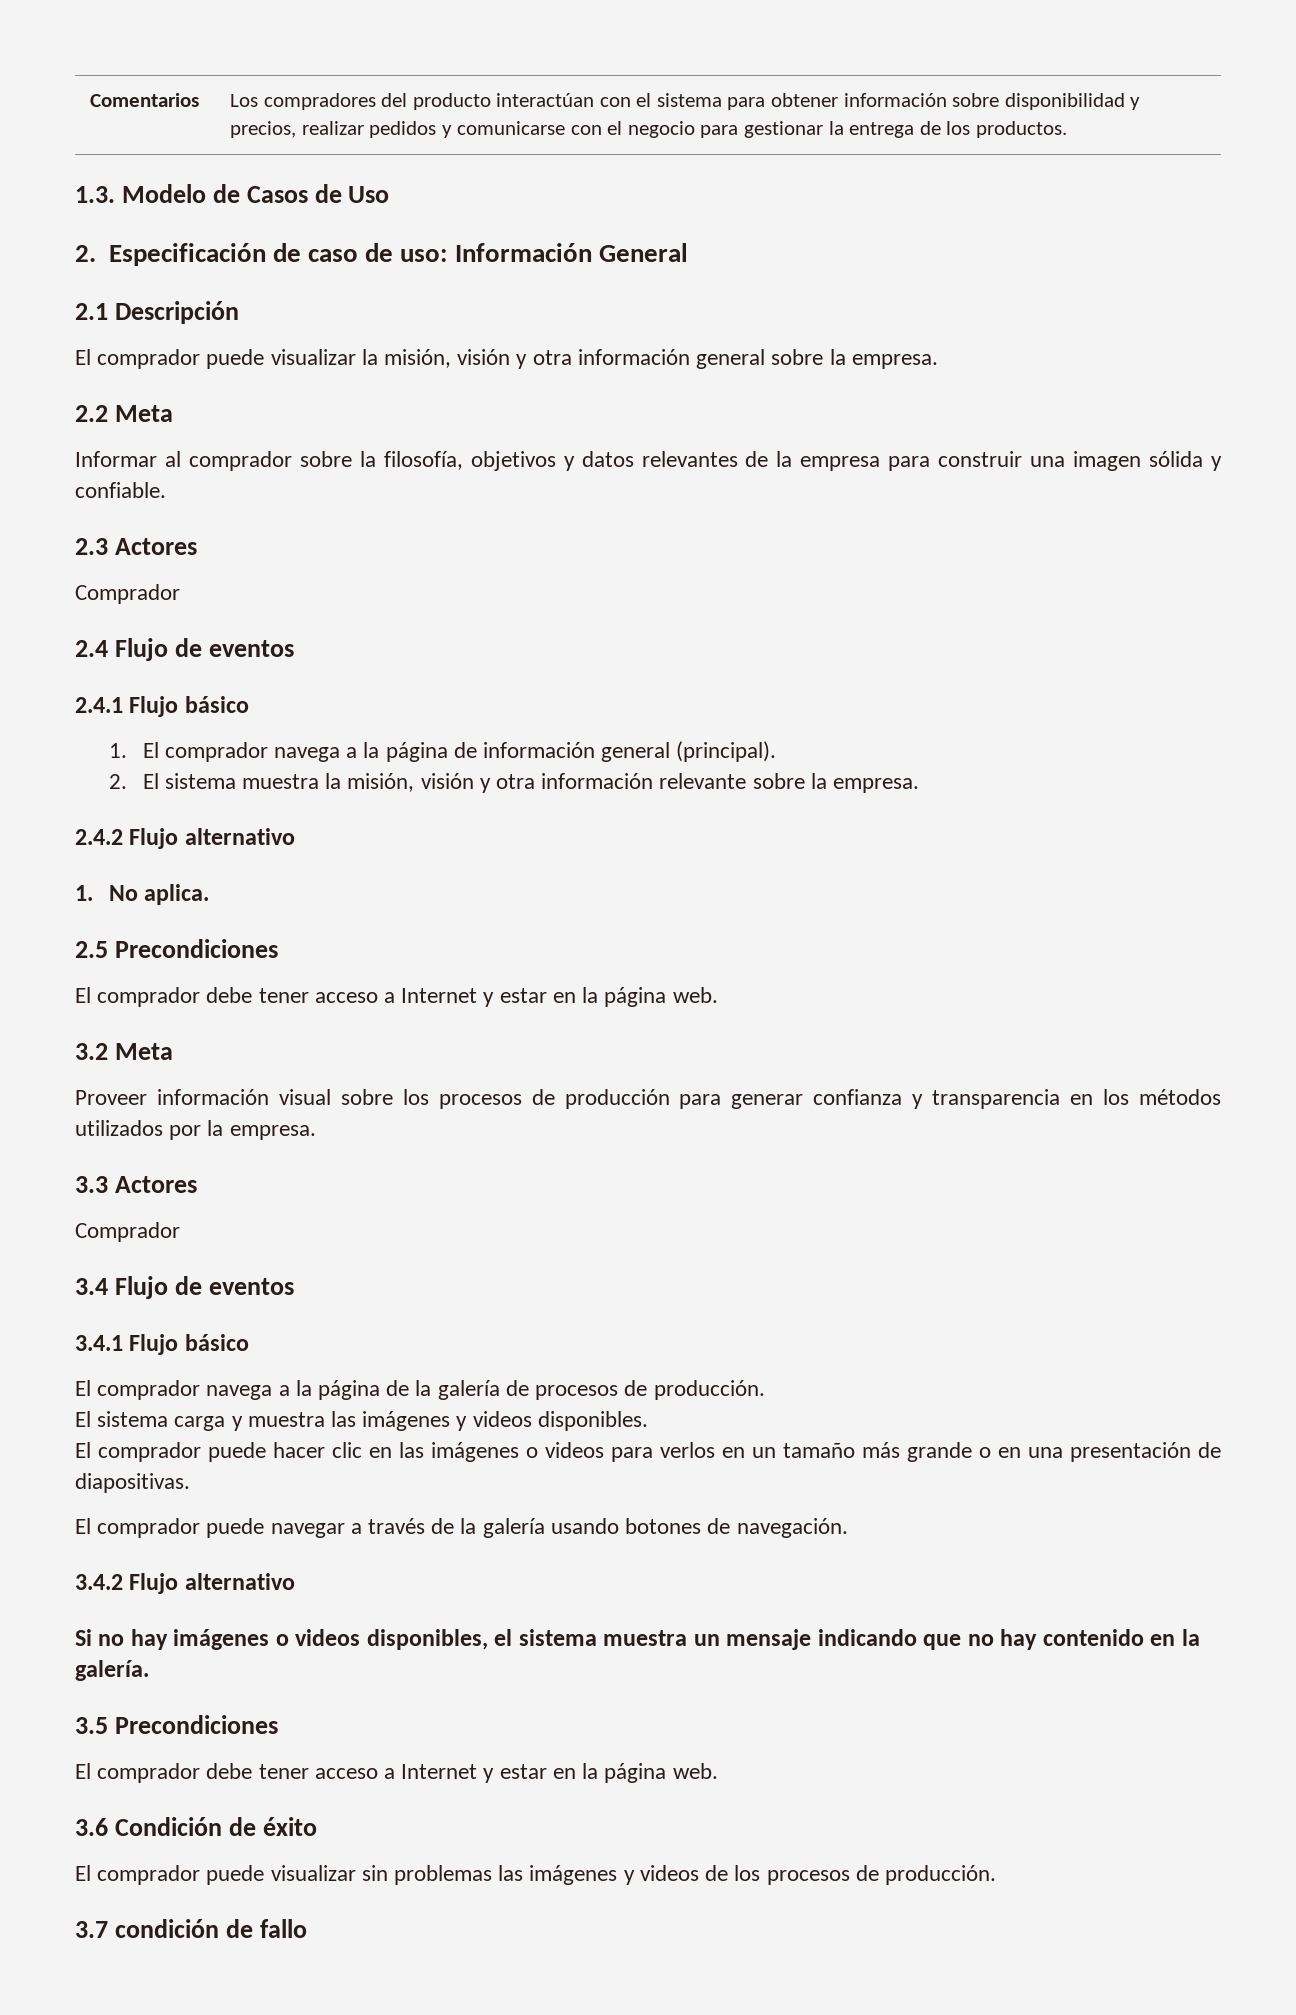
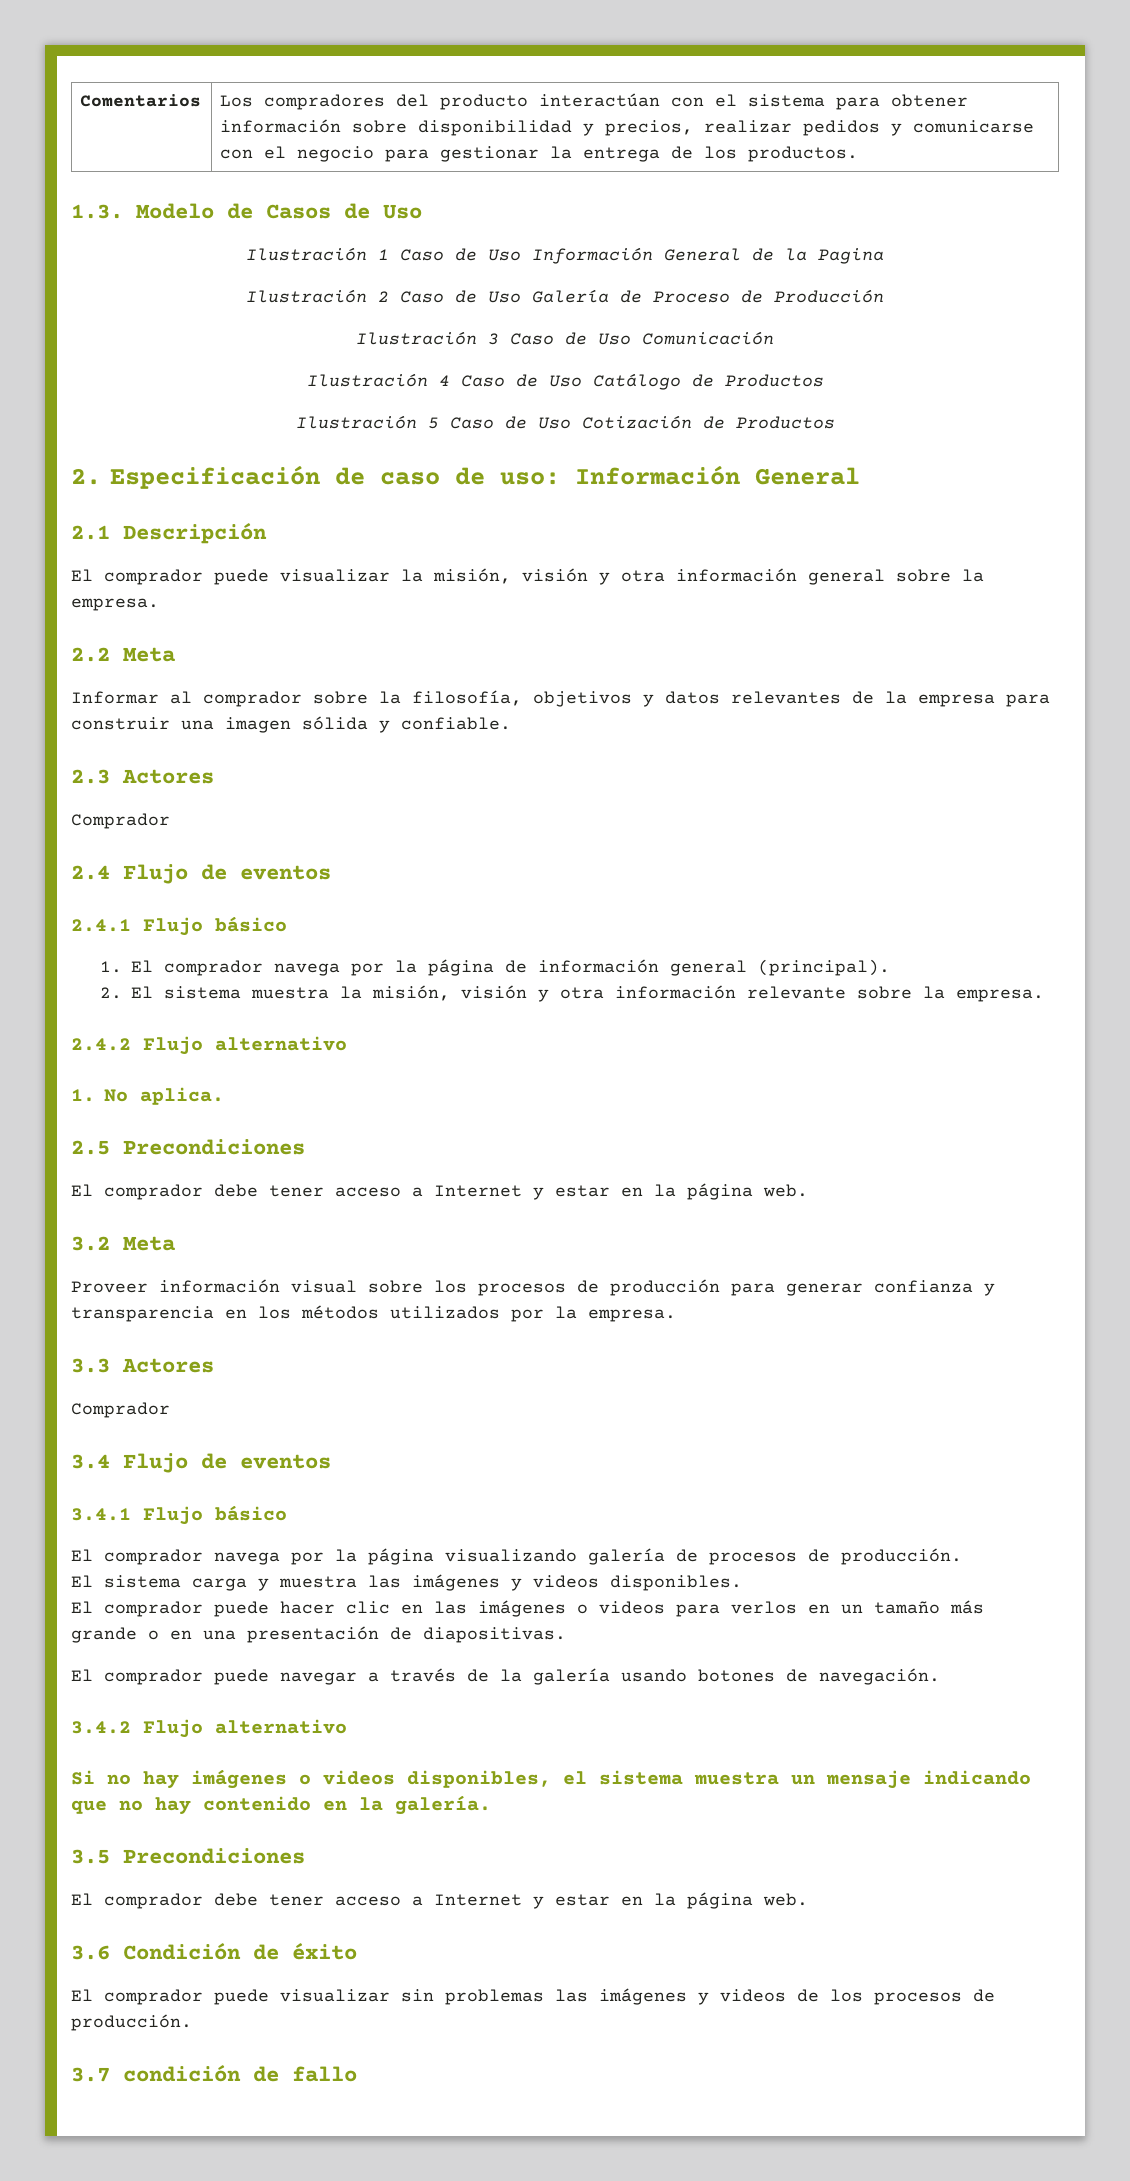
(390, 194) none -> [246,247,884,264] [246,289,884,303] [356,331,774,345] [306,373,824,390] [295,415,835,429] // Ilustración 1 Caso de Uso Información General de la Pagina // Ilustración 2 Caso de Uso Galería de Proceso de Producción // Ilustración 3 Caso de Uso Comunicación // Ilustración 4 Caso de Uso Catálogo de Productos // Ilustración 5 Caso de Uso Cotización de Productos
[346,747,358,758] a -> [350,963,384,976] por
[278,1380,432,1400] a la página de la -> [291,1548,577,1565] por la página visualizando

